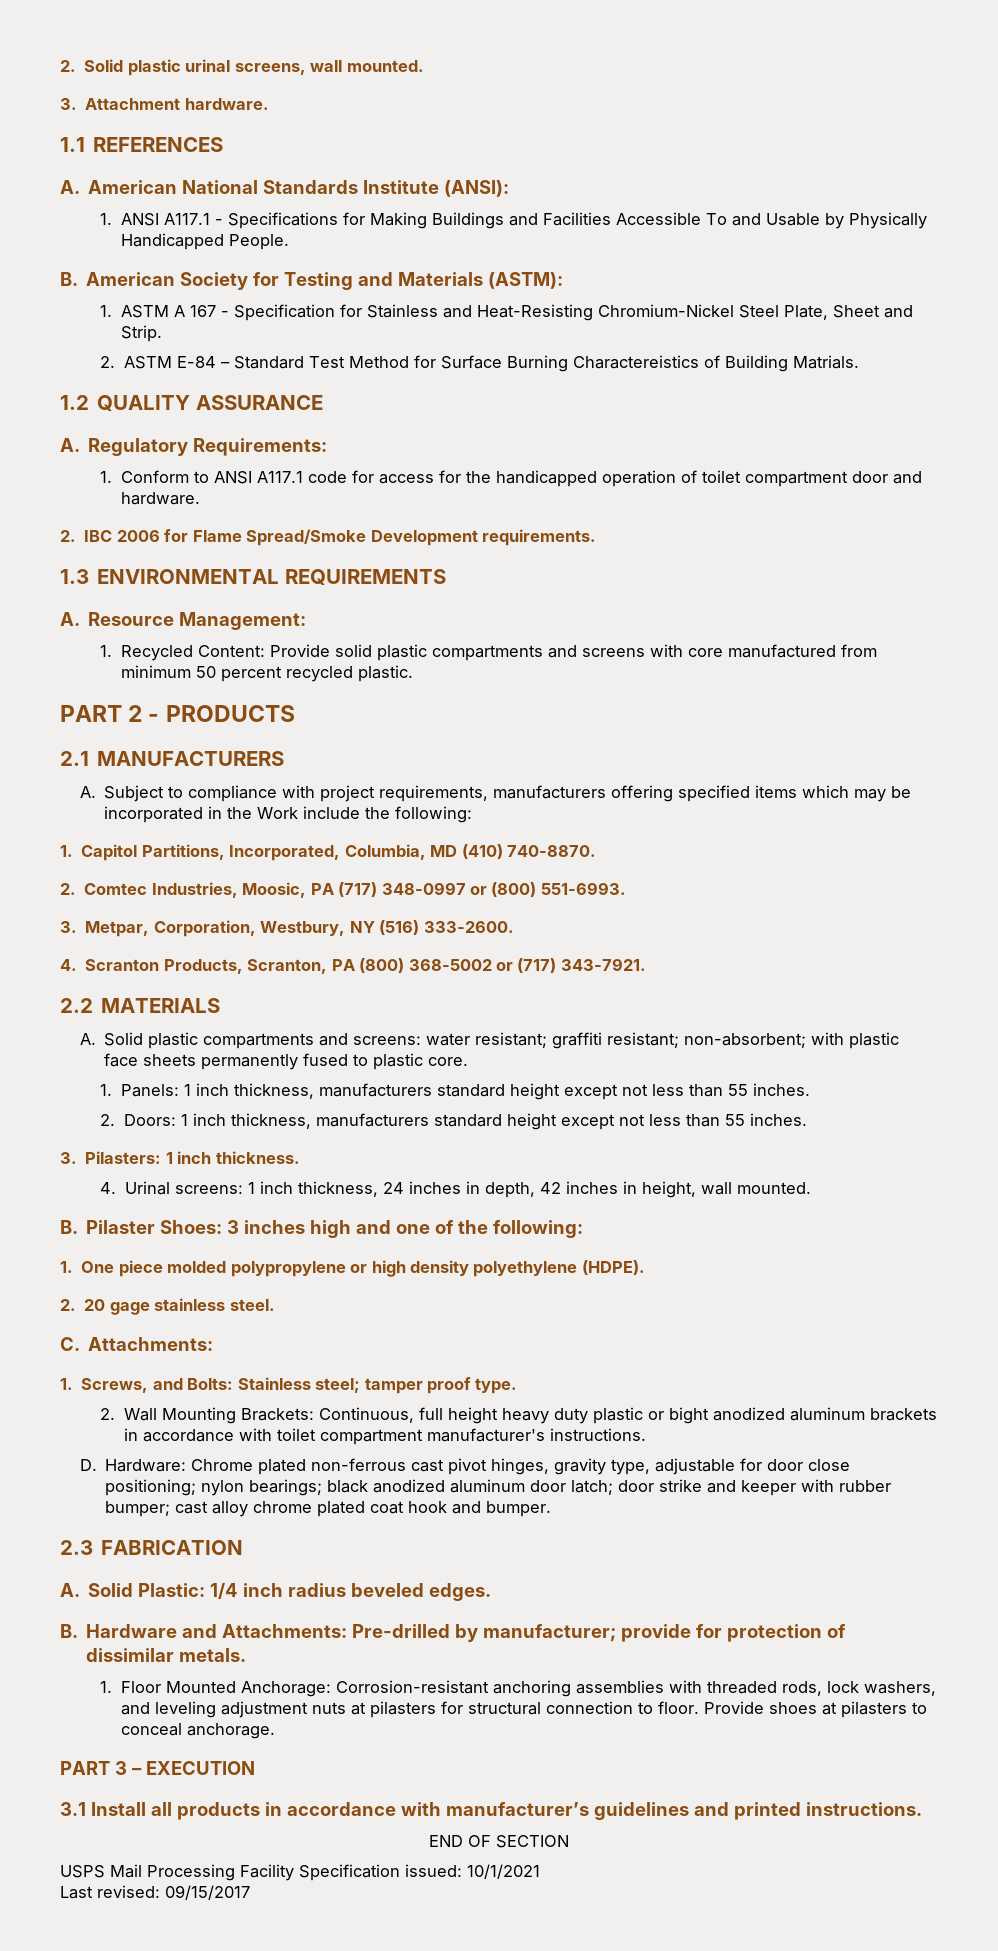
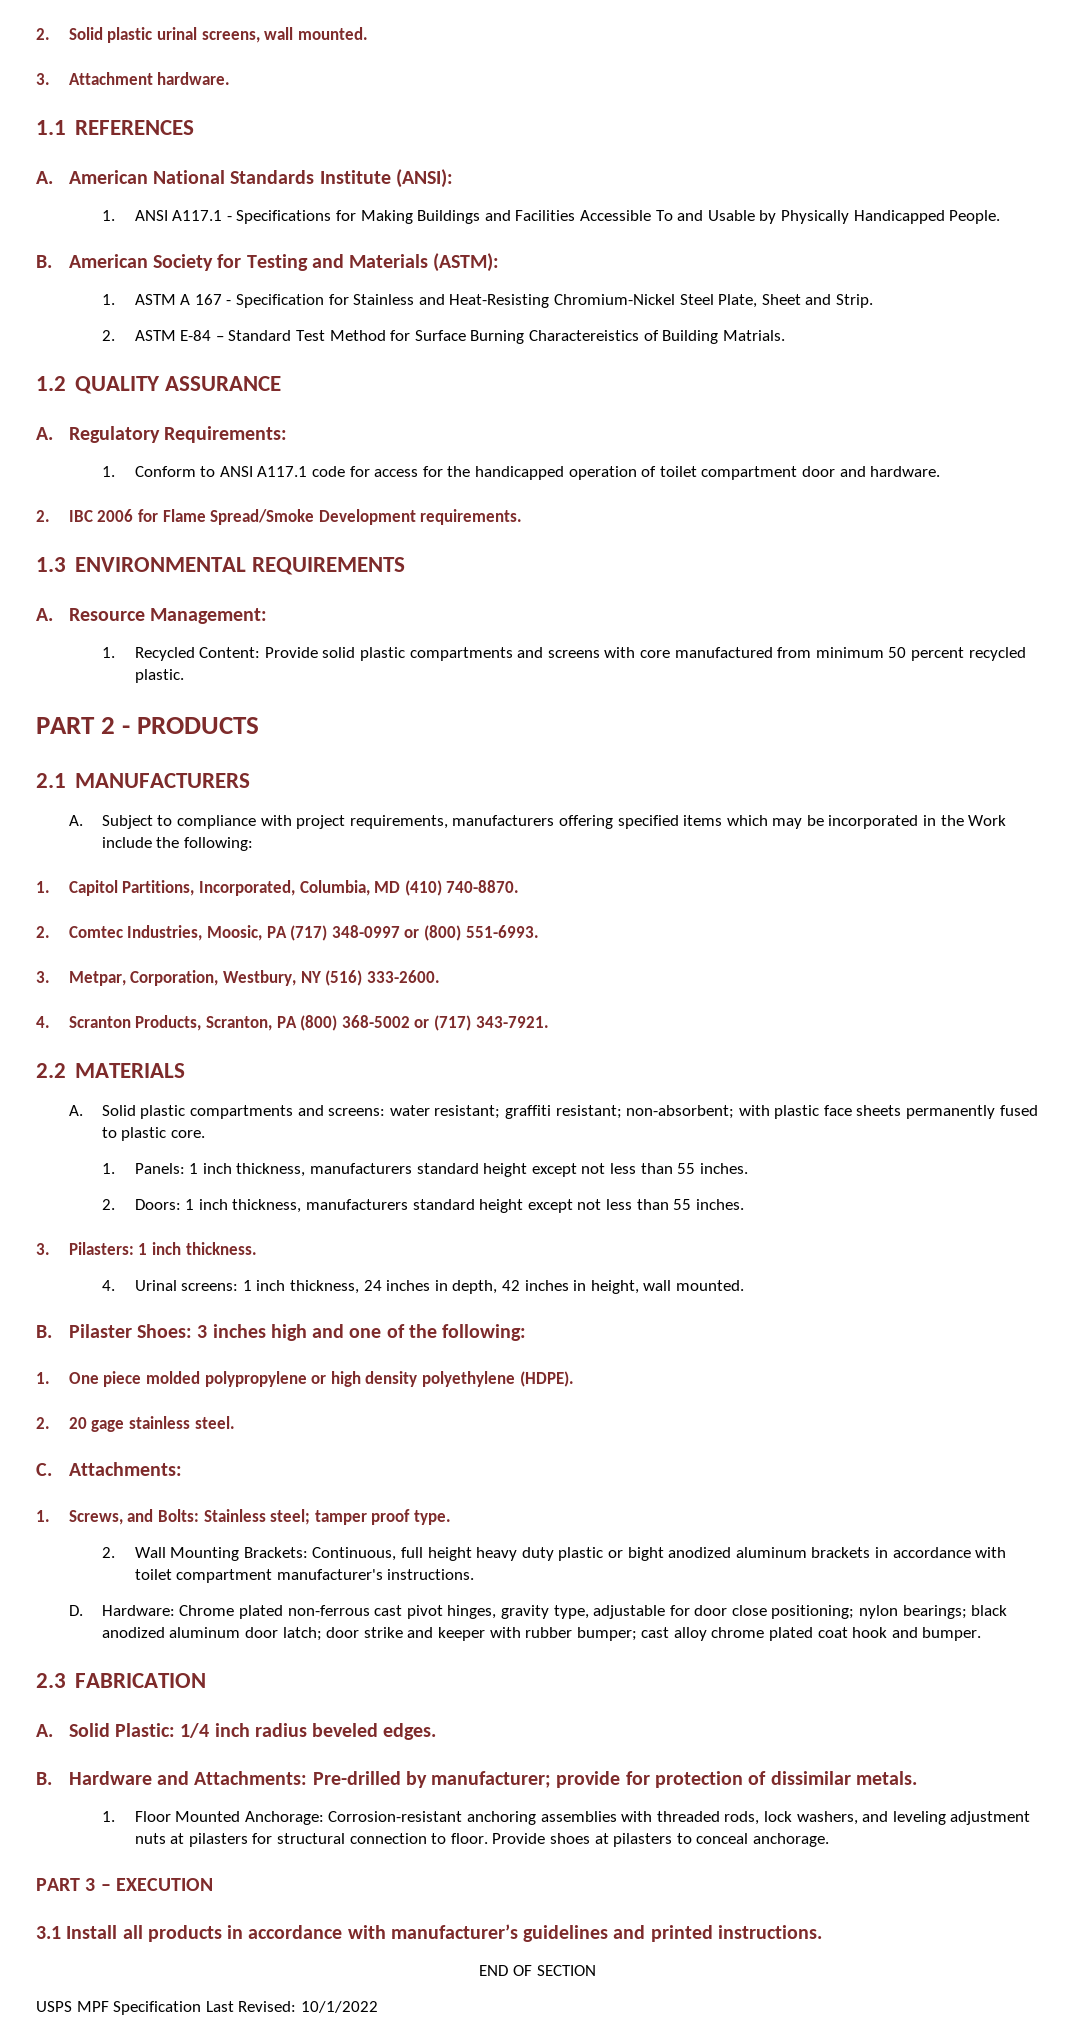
[110,1864,540,1881] [60,1885,250,1900] Mail Processing Facility Specification issued: 10/1/2021 // Last revised: 09/15/2017 -> [76,2001,378,2015] MPF Specification Last Revised: 10/1/2022

